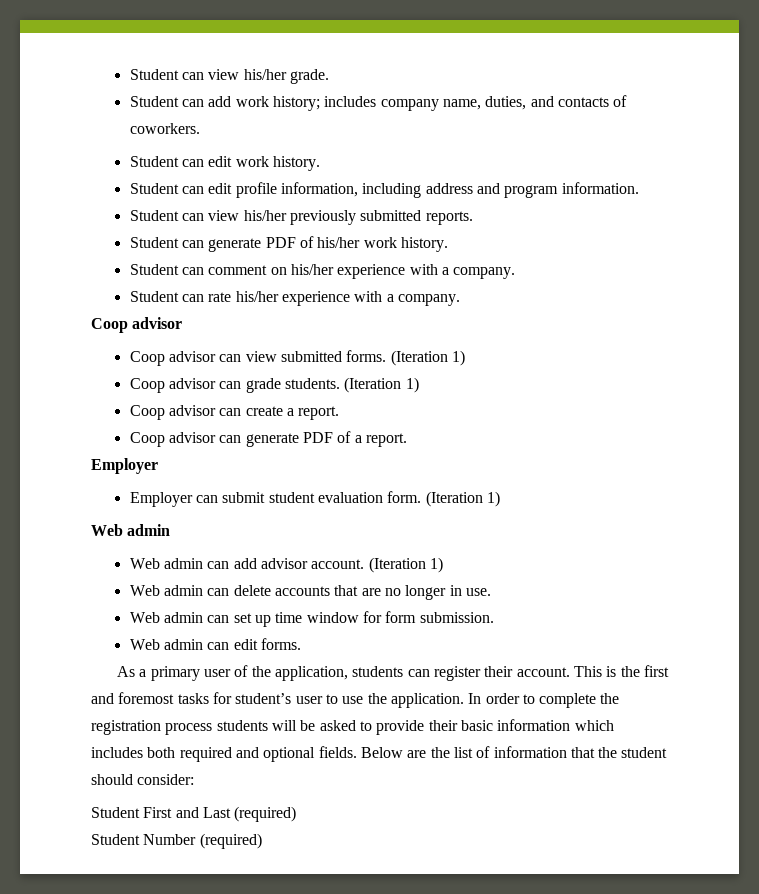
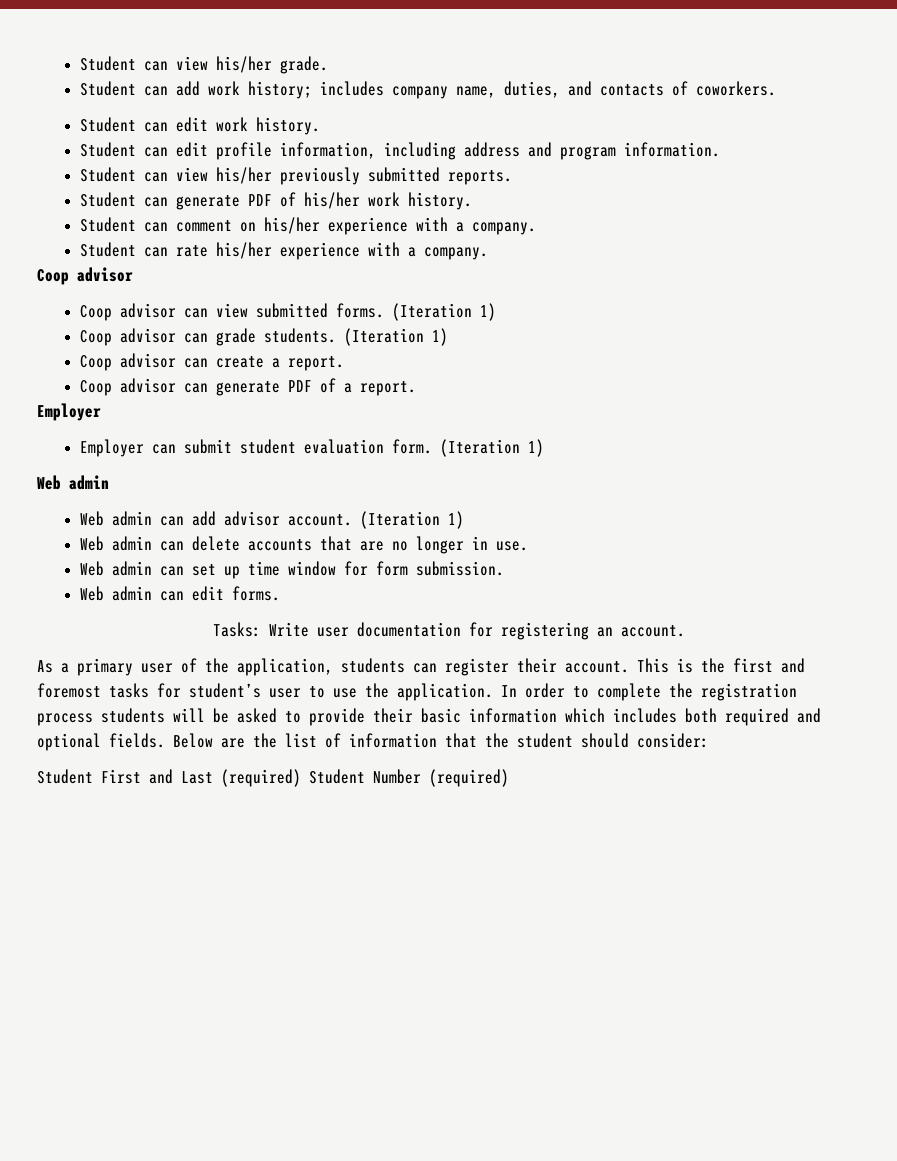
(302, 644) none -> [212,622,685,640] // Tasks: Write user documentation for registering an account.
(297, 814) // -> (301, 778) none

